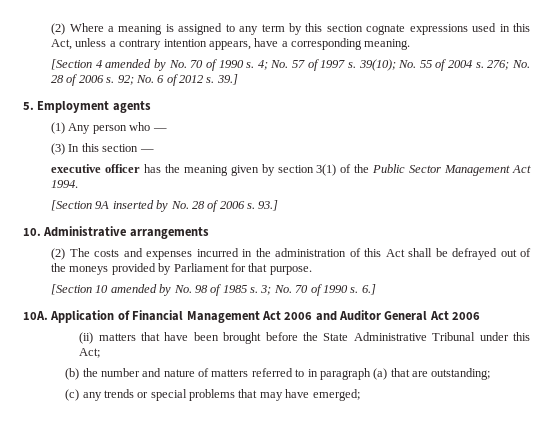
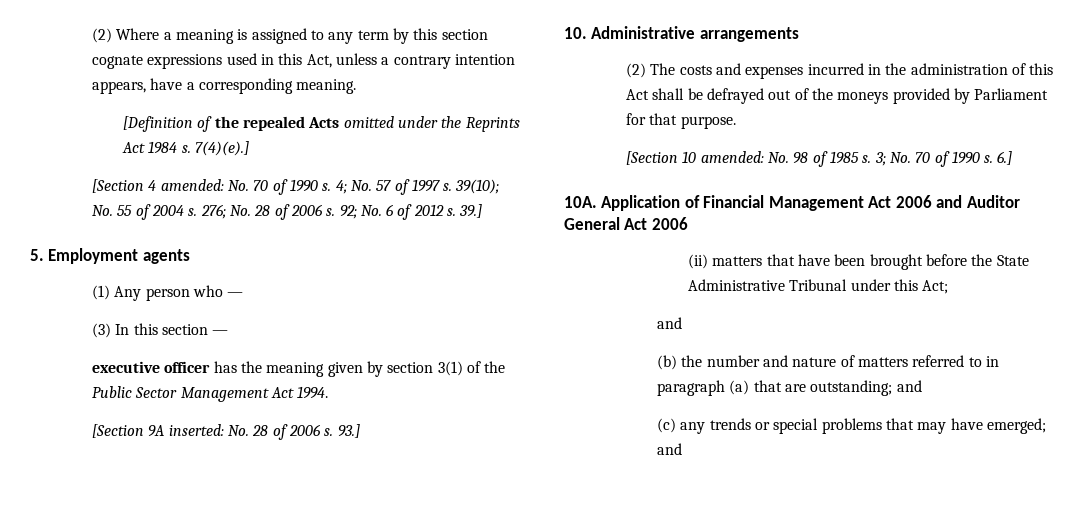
(411, 44) none -> [122,116,520,132] [121,141,249,156] // [Definition of the repealed Acts omitted under the Reprints Act 1984 s. 7(4)(e).]
[105,59,167,71] amended by -> [160,179,224,191] amended:
[112,200,169,212] inserted by -> [168,424,224,436] inserted:
[110,284,172,296] amended by -> [700,151,764,163] amended:
(101, 353) none -> [656,317,682,329] // and
(491, 374) none -> [896,380,922,392] and
(360, 395) none -> [656,443,682,455] and

